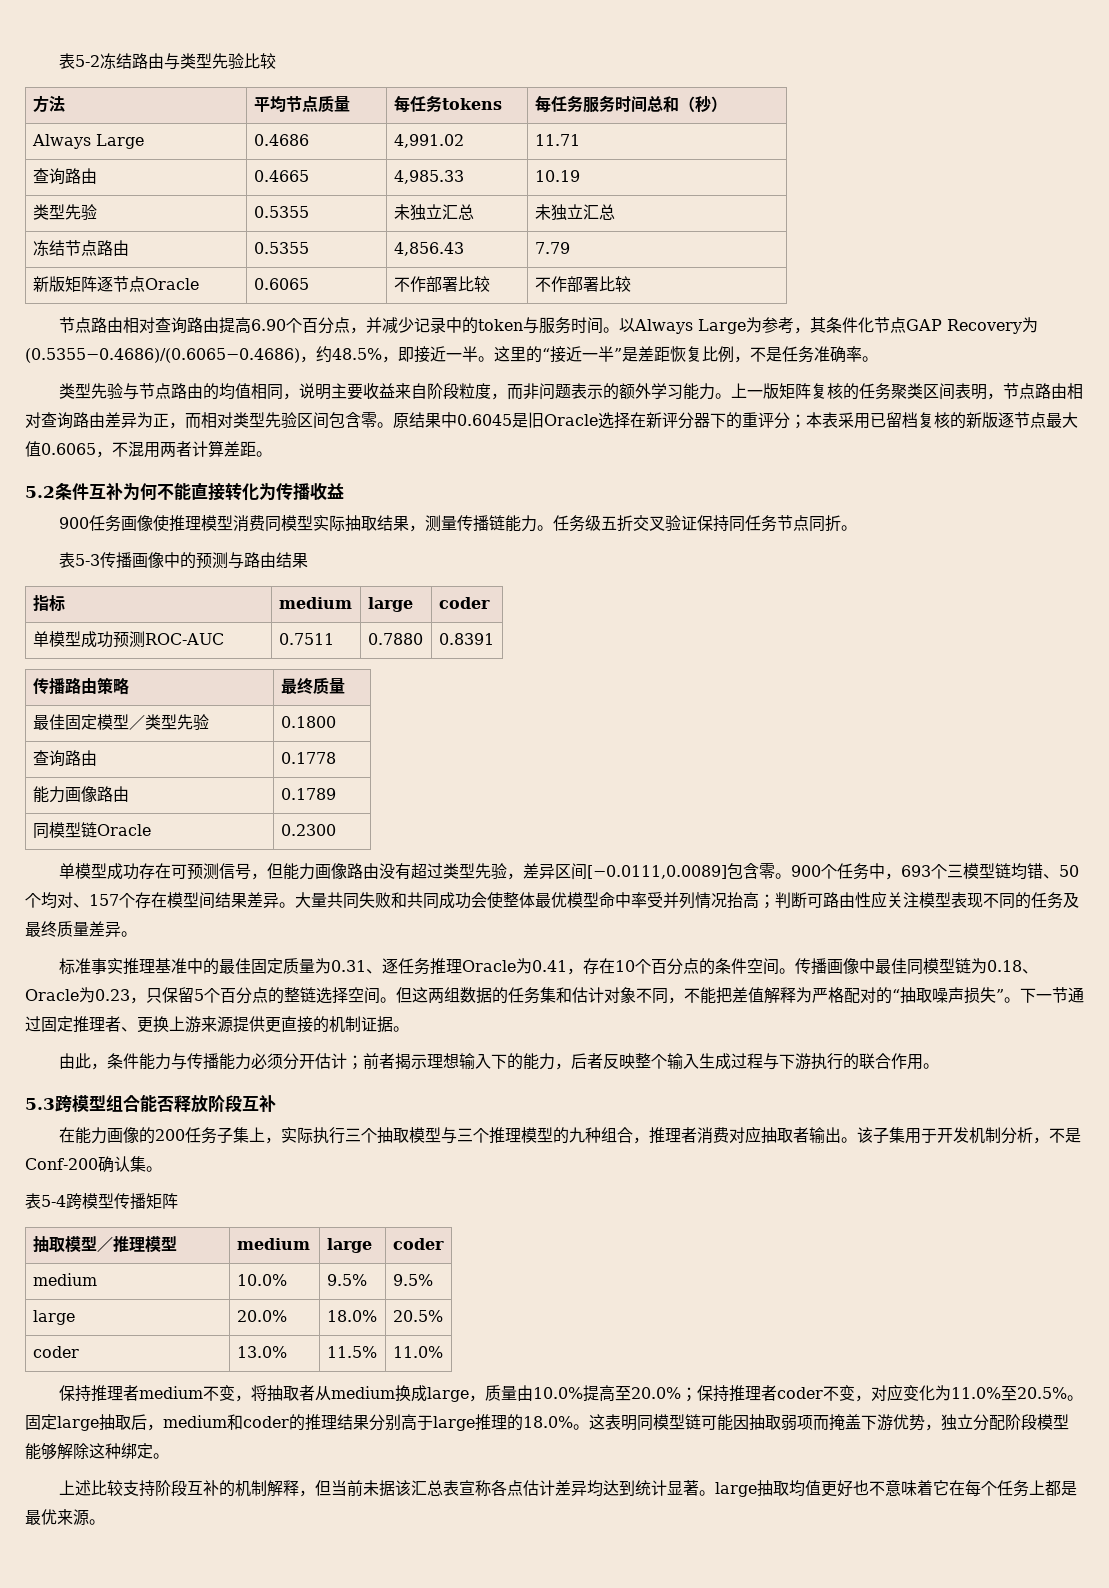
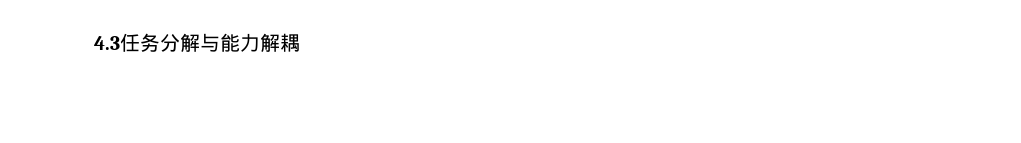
[59,53,277,70] [32,95,65,113] [253,95,350,112] [393,95,502,113] [534,95,727,113] [31,134,144,149] [253,134,309,146] [393,134,464,148] [534,134,580,146] [32,168,97,185] [253,170,309,182] [393,170,464,184] [534,170,580,182] [32,204,97,220] [253,206,309,218] [393,204,474,221] [534,204,615,221] [32,240,129,256] [253,242,309,254] [393,242,464,256] [534,242,570,254] [32,276,199,292] [253,278,309,290] [393,276,490,292] [534,276,631,292] [59,317,1039,334] [25,346,878,363] [59,383,1084,400] [25,412,1078,429] [25,440,272,458] [25,482,344,501] [59,515,858,532] [59,552,309,569] [32,595,65,611] [278,597,352,609] [367,597,413,612] [438,597,490,609] [32,631,224,648] [278,633,334,645] [367,633,423,645] [438,633,494,645] [32,677,129,695] [280,677,345,694] [32,714,209,730] [280,716,336,728] [32,750,97,767] [280,752,336,764] [32,786,129,803] [280,788,336,800] [32,822,151,839] [280,824,336,836] [59,863,1080,880] [25,891,1079,909] [25,921,137,937] [59,958,1039,975] [25,987,1084,1004] [25,1016,409,1033] [59,1053,940,1070] [25,1094,276,1113] [59,1126,1082,1144] [25,1156,162,1173] [25,1193,178,1210] [32,1236,177,1253] [236,1238,310,1250] [326,1238,372,1253] [392,1238,444,1250] [32,1273,97,1286] [236,1274,287,1286] [326,1274,367,1286] [392,1274,433,1286] [32,1310,75,1325] [236,1310,287,1322] [326,1310,377,1322] [392,1310,443,1322] [32,1346,79,1358] [236,1346,287,1358] [326,1346,377,1358] [392,1346,443,1358] [59,1384,1084,1402] [25,1414,1069,1431] [25,1443,169,1460] [59,1480,1078,1497] [25,1509,105,1526] 表5-2冻结路由与类型先验比较 // 方法 | 平均节点质量 | 每任务tokens | 每任务服务时间总和（秒） // Always Large | 0.4686 | 4,991.02 | 11.71 // 查询路由 | 0.4665 | 4,985.33 | 10.19 // 类型先验 | 0.5355 | 未独立汇总 | 未独立汇总 // 冻结节点路由 | 0.5355 | 4,856.43 | 7.79 // 新版矩阵逐节点Oracle | 0.6065 | 不作部署比较 | 不作部署比较 // 节点路由相对查询路由提高6.90个百分点，并减少记录中的token与服务时间。以Always Large为参考，其条件化节点GAP Recovery为(0.5355−0.4686)/(0.6065−0.4686)，约48.5%，即接近一半。这里的“接近一半”是差距恢复比例，不是任务准确率。 // 类型先验与节点路由的均值相同，说明主要收益来自阶段粒度，而非问题表示的额外学习能力。上一版矩阵复核的任务聚类区间表明，节点路由相对查询路由差异为正，而相对类型先验区间包含零。原结果中0.6045是旧Oracle选择在新评分器下的重评分；本表采用已留档复核的新版逐节点最大值0.6065，不混用两者计算差距。 // 5.2条件互补为何不能直接转化为传播收益 // 900任务画像使推理模型消费同模型实际抽取结果，测量传播链能力。任务级五折交叉验证保持同任务节点同折。 // 表5-3传播画像中的预测与路由结果 // 指标 | medium | large | coder // 单模型成功预测ROC-AUC | 0.7511 | 0.7880 | 0.8391 // 传播路由策略 | 最终质量 // 最佳固定模型／类型先验 | 0.1800 // 查询路由 | 0.1778 // 能力画像路由 | 0.1789 // 同模型链Oracle | 0.2300 // 单模型成功存在可预测信号，但能力画像路由没有超过类型先验，差异区间[−0.0111,0.0089]包含零。900个任务中，693个三模型链均错、50个均对、157个存在模型间结果差异。大量共同失败和共同成功会使整体最优模型命中率受并列情况抬高；判断可路由性应关注模型表现不同的任务及最终质量差异。 // 标准事实推理基准中的最佳固定质量为0.31、逐任务推理Oracle为0.41，存在10个百分点的条件空间。传播画像中最佳同模型链为0.18、Oracle为0.23，只保留5个百分点的整链选择空间。但这两组数据的任务集和估计对象不同，不能把差值解释为严格配对的“抽取噪声损失”。下一节通过固定推理者、更换上游来源提供更直接的机制证据。 // 由此，条件能力与传播能力必须分开估计；前者揭示理想输入下的能力，后者反映整个输入生成过程与下游执行的联合作用。 // 5.3跨模型组合能否释放阶段互补 // 在能力画像的200任务子集上，实际执行三个抽取模型与三个推理模型的九种组合，推理者消费对应抽取者输出。该子集用于开发机制分析，不是Conf-200确认集。 // 表5-4跨模型传播矩阵 // 抽取模型／推理模型 | medium | large | coder // medium | 10.0% | 9.5% | 9.5% // large | 20.0% | 18.0% | 20.5% // coder | 13.0% | 11.5% | 11.0% // 保持推理者medium不变，将抽取者从medium换成large，质量由10.0%提高至20.0%；保持推理者coder不变，对应变化为11.0%至20.5%。固定large抽取后，medium和coder的推理结果分别高于large推理的18.0%。这表明同模型链可能因抽取弱项而掩盖下游优势，独立分配阶段模型能够解除这种绑定。 // 上述比较支持阶段互补的机制解释，但当前未据该汇总表宣称各点估计差异均达到统计显著。large抽取均值更好也不意味着它在每个任务上都是最优来源。 -> [94,33,300,52] 4.3任务分解与能力解耦

